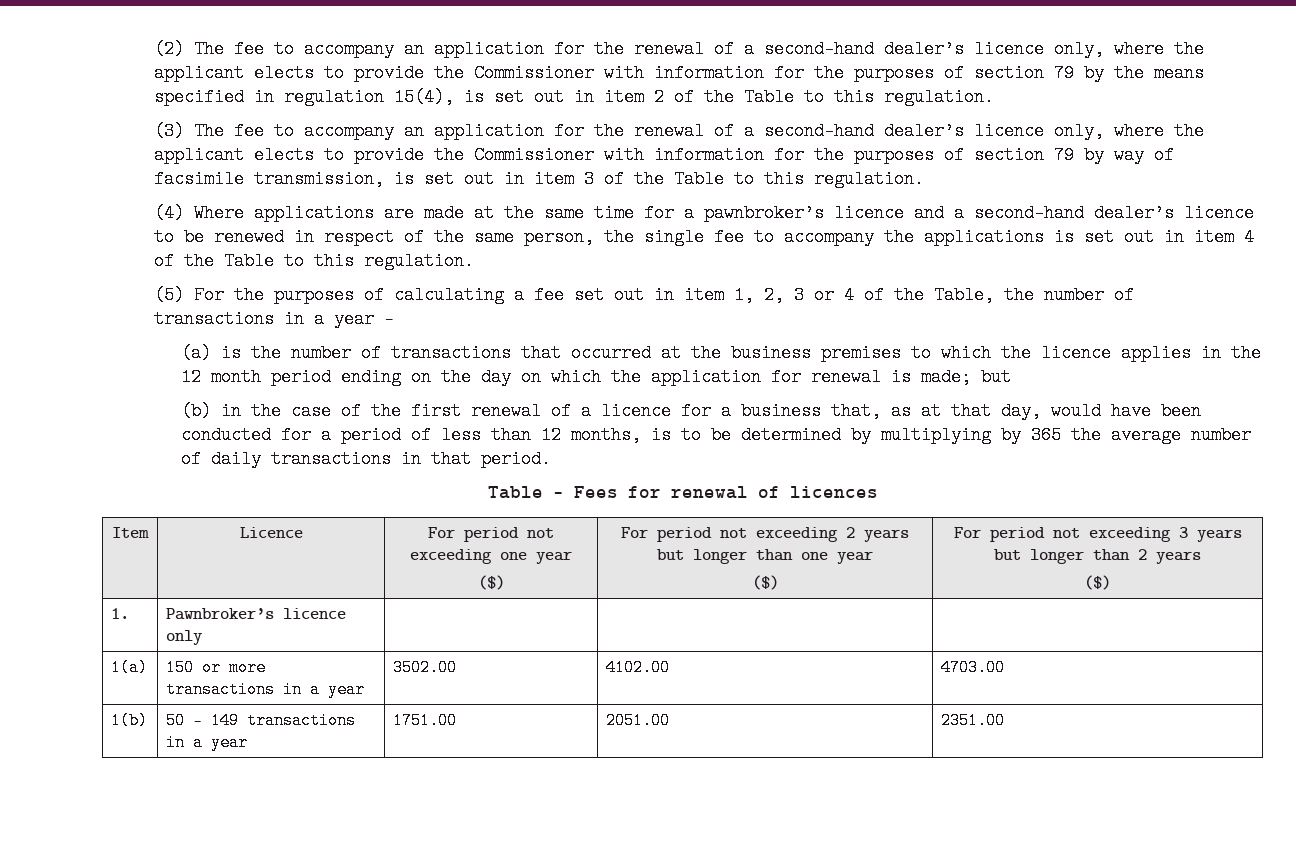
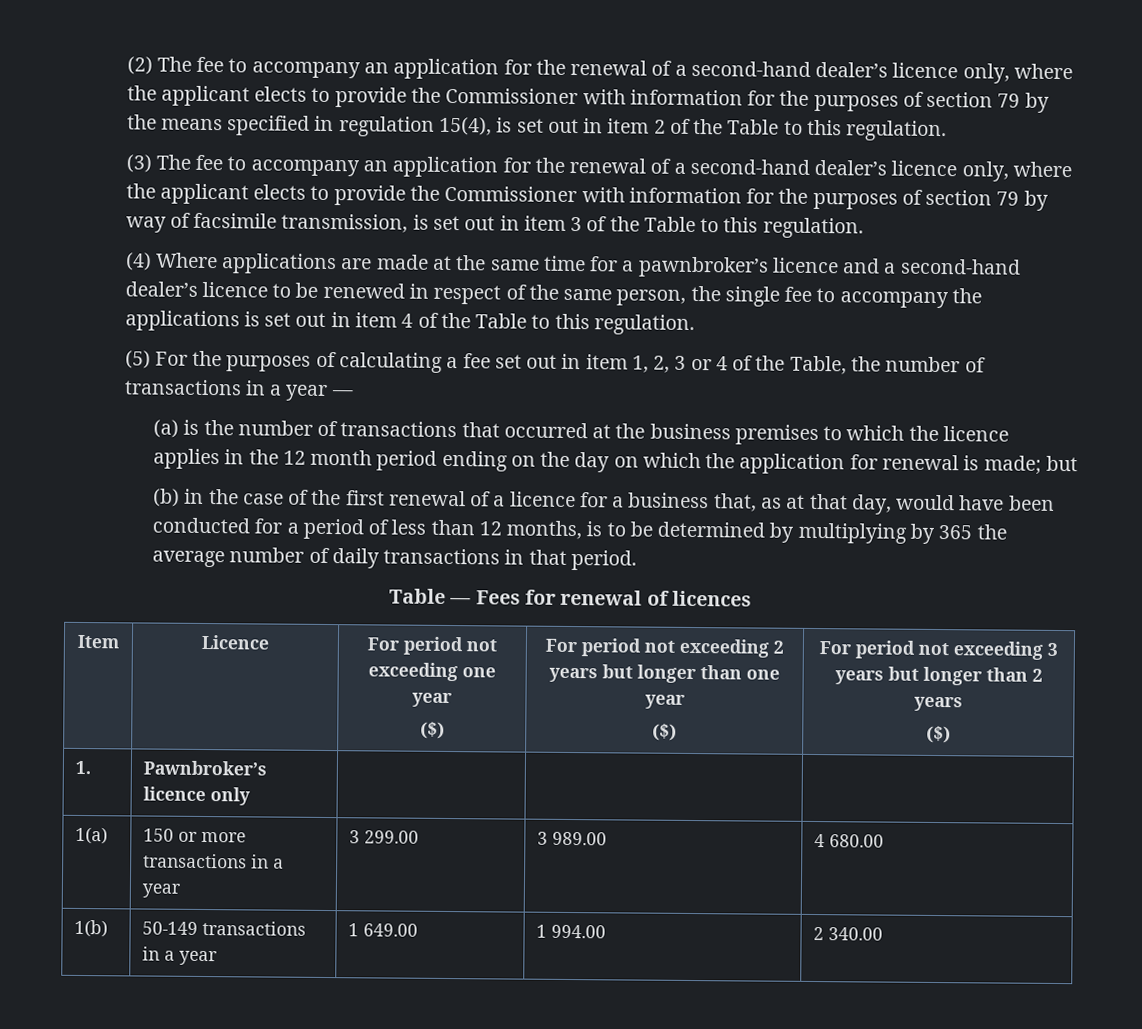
[393,659,458,676] [606,659,671,676] [941,659,1006,676] [111,712,149,729] [166,712,357,729] [166,734,249,751] [393,712,458,729] [606,712,671,729] [941,712,1006,729] 3502.00 | 4102.00 | 4703.00 // 1(b) | 50 — 149 transactions in a year | 1751.00 | 2051.00 | 2351.00 -> [349,830,420,844] [537,831,608,846] [814,834,885,848] [74,919,109,938] [142,920,307,936] [142,946,218,966] [348,923,419,937] [536,924,607,939] [813,927,884,941] 3 299.00 | 3 989.00 | 4 680.00 // 1(b) | 50-149 transactions in a year | 1 649.00 | 1 994.00 | 2 340.00

